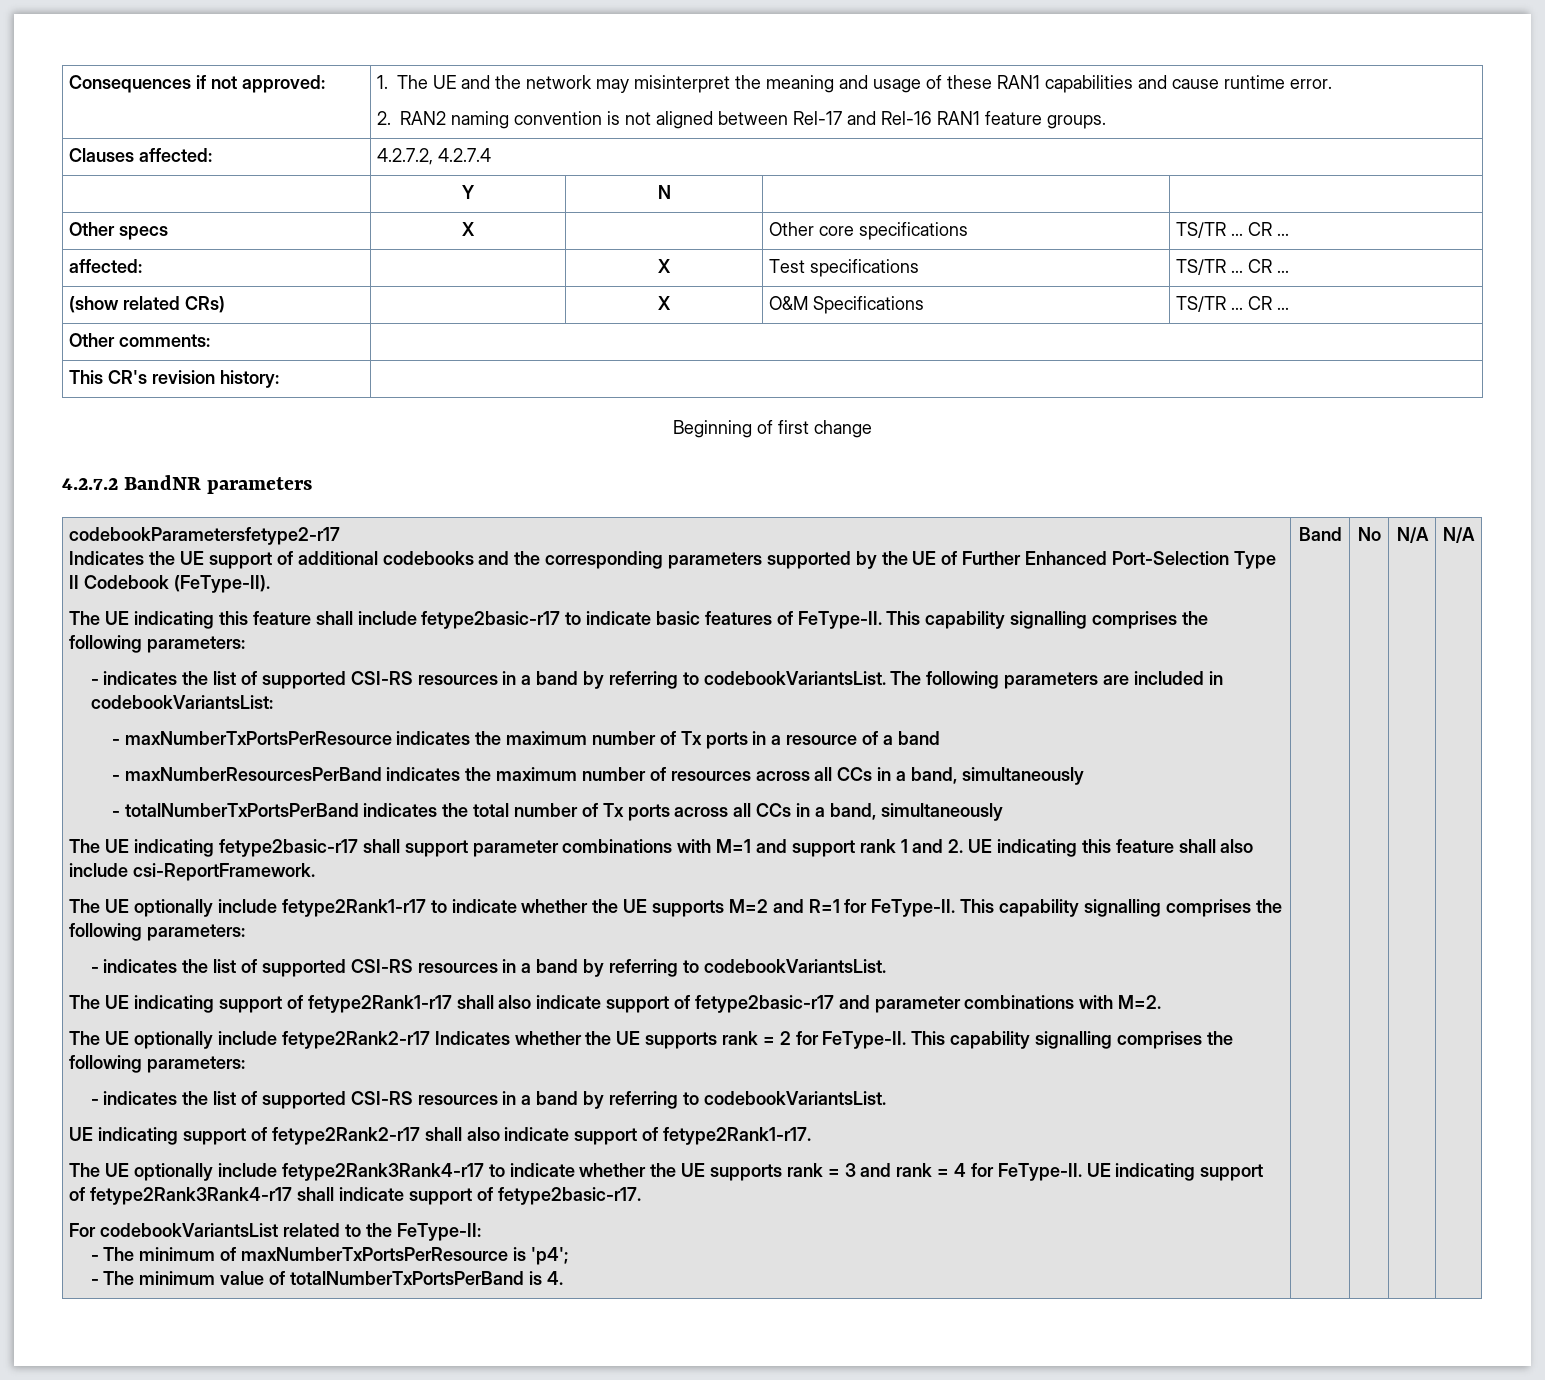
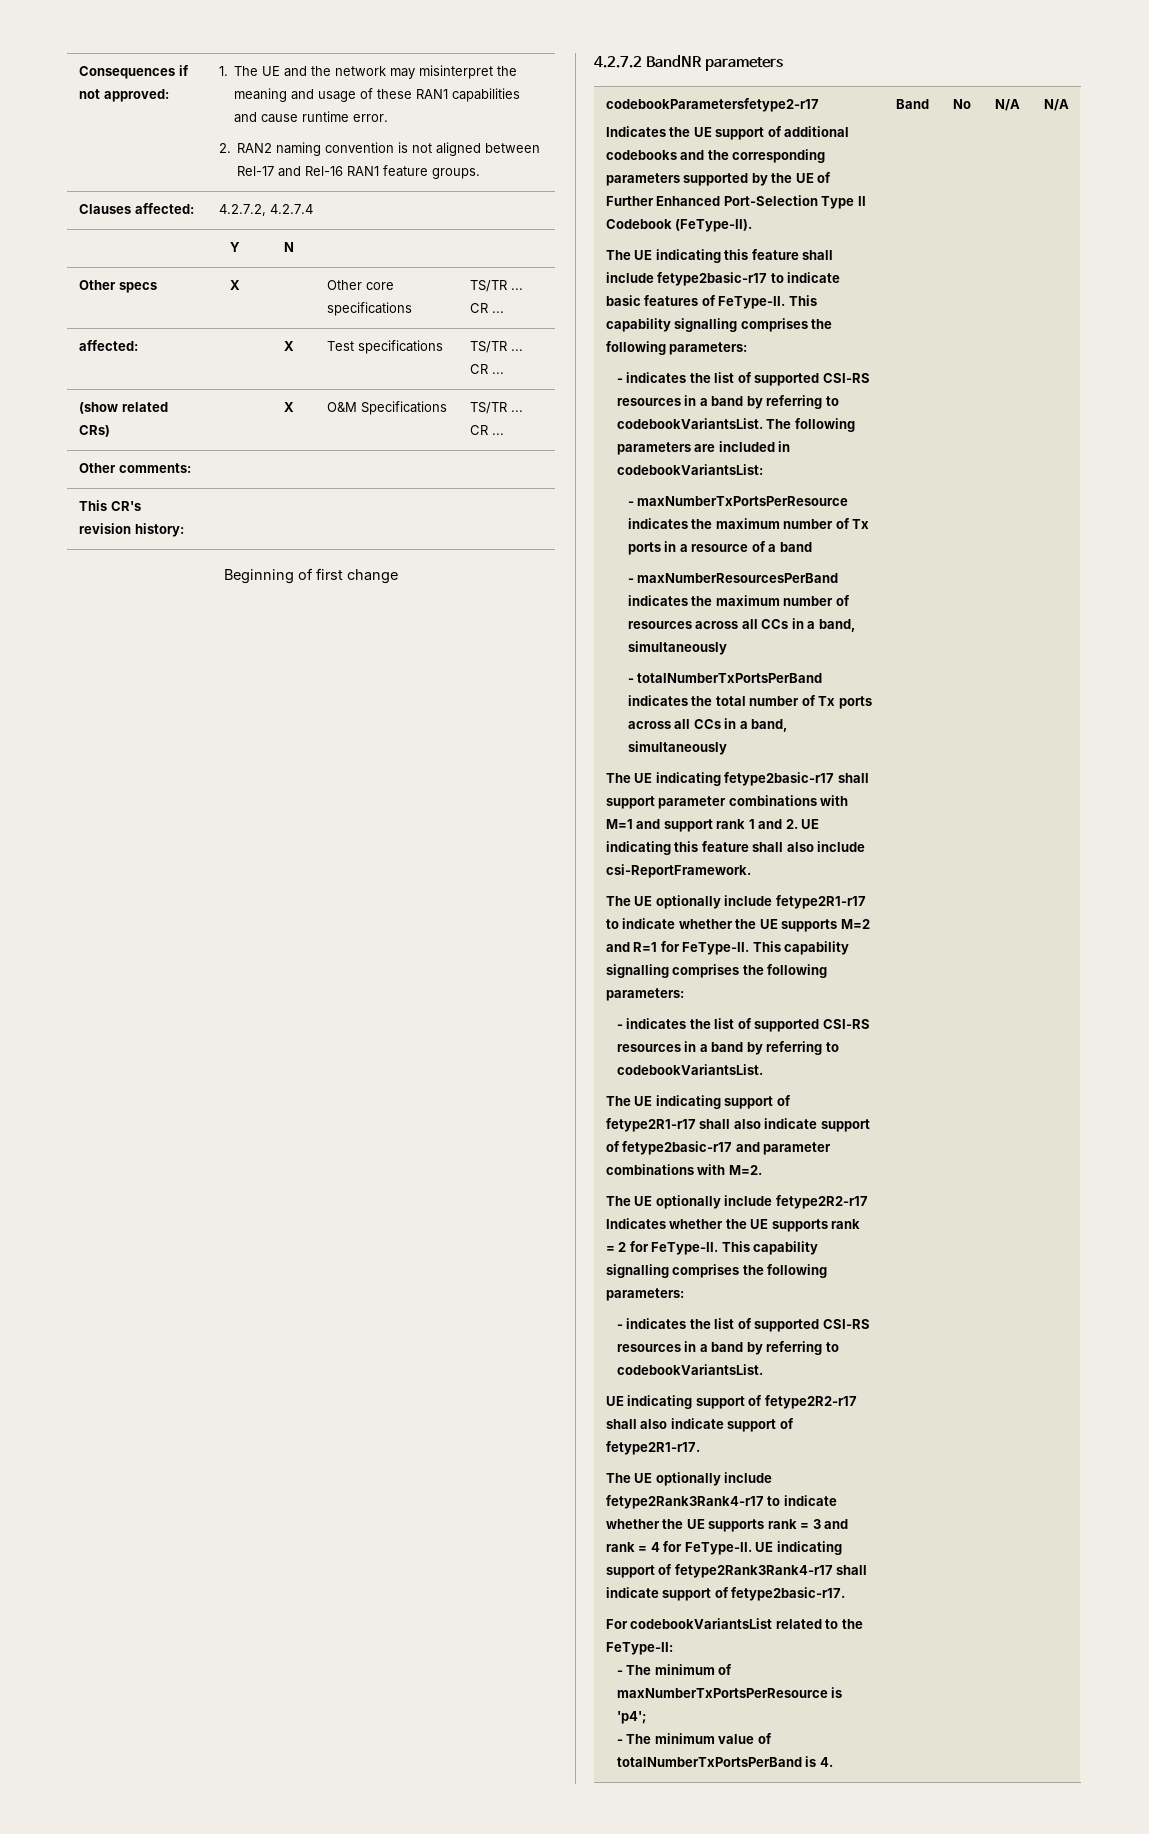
[281,899,426,917] fetype2Rank1-r17 -> [775,895,866,909] fetype2R1-r17
[307,995,452,1013] fetype2Rank1-r17 -> [605,1118,696,1132] fetype2R1-r17
[281,1031,430,1049] fetype2Rank2-r17 -> [775,1195,868,1209] fetype2R2-r17
[271,1127,811,1145] fetype2Rank2-r17 shall also indicate support of fetype2Rank1-r17. -> [764,1395,857,1409] [605,1418,794,1432] [605,1441,700,1455] fetype2R2-r17 shall also indicate support of fetype2R1-r17.

